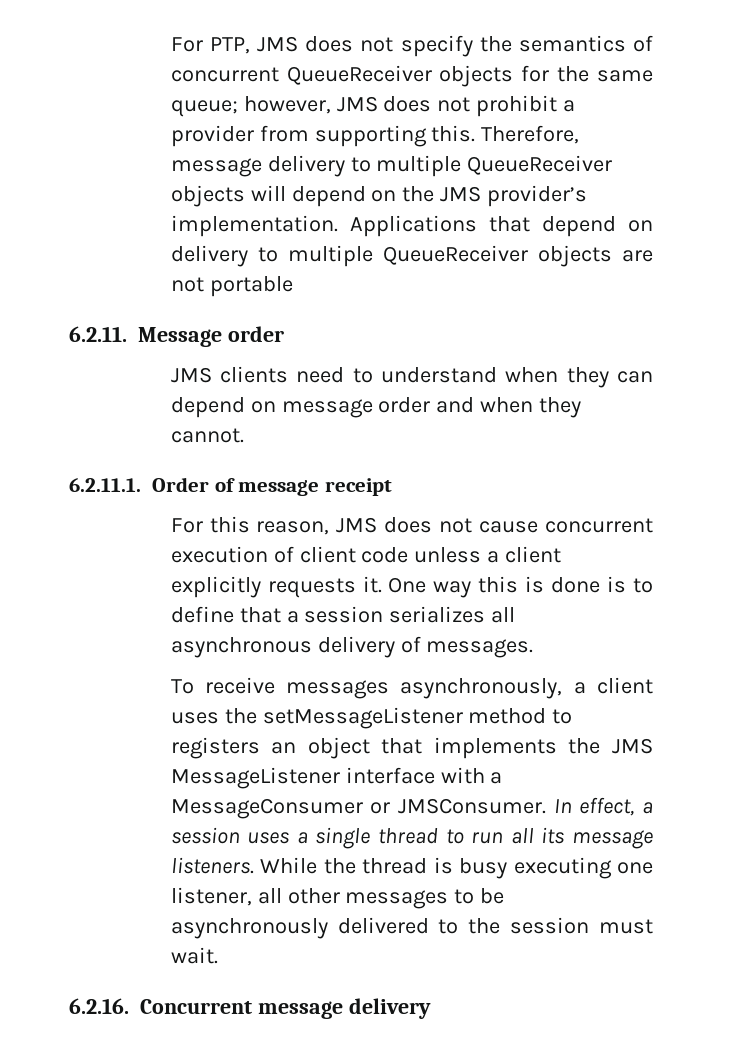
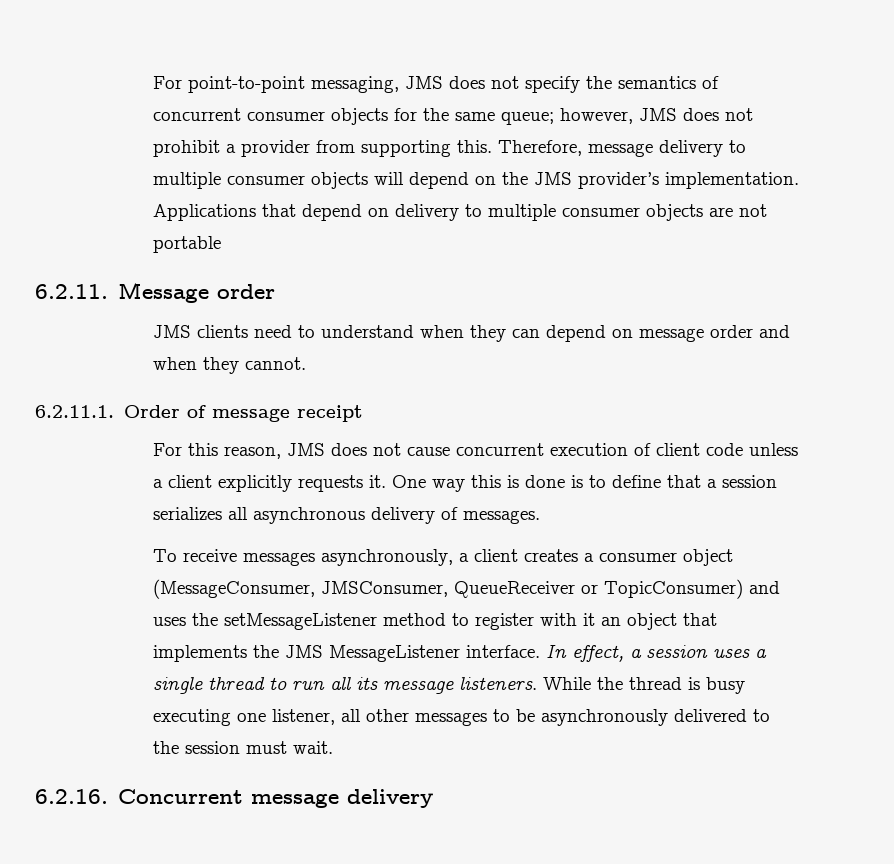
[170,37,250,54] For PTP, -> [152,76,399,93] For point-to-point messaging,
[286,65,432,85] QueueReceiver -> [246,111,325,121] consumer
[467,155,613,175] QueueReceiver -> [226,175,305,185] consumer
[382,245,528,265] QueueReceiver -> [561,207,640,217] consumer
(653, 685) none -> [523,549,733,566] [152,579,780,599] creates a consumer object (MessageConsumer, JMSConsumer, QueueReceiver or TopicConsumer) and
[170,737,260,759] registers -> [474,613,595,630] register with it
[345,767,503,784] [170,798,546,819] interface with a MessageConsumer or JMSConsumer. -> [465,645,540,658] interface.

